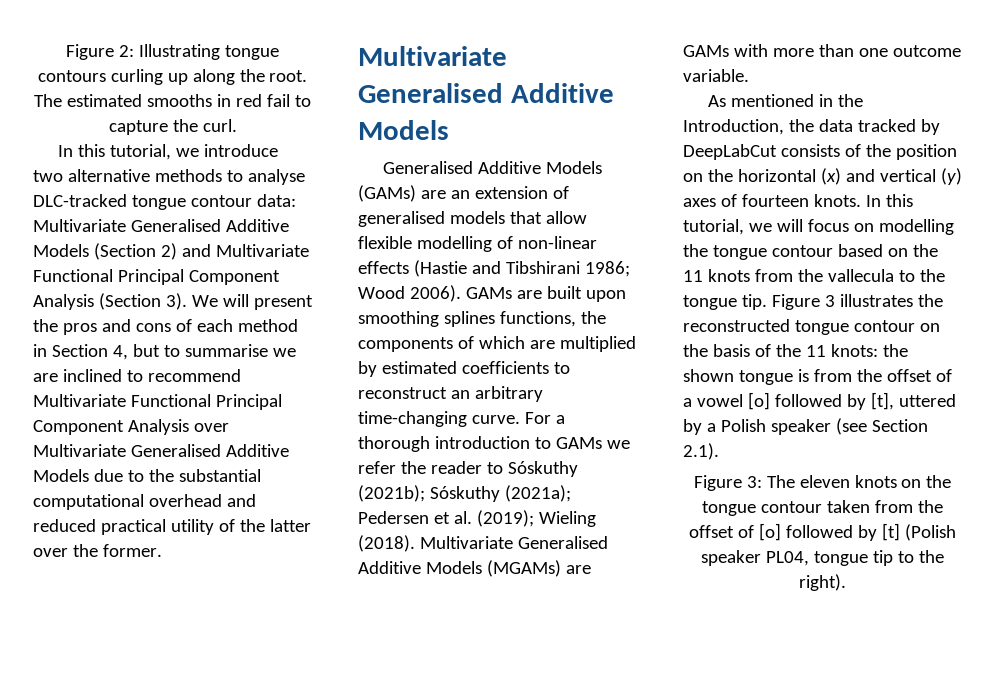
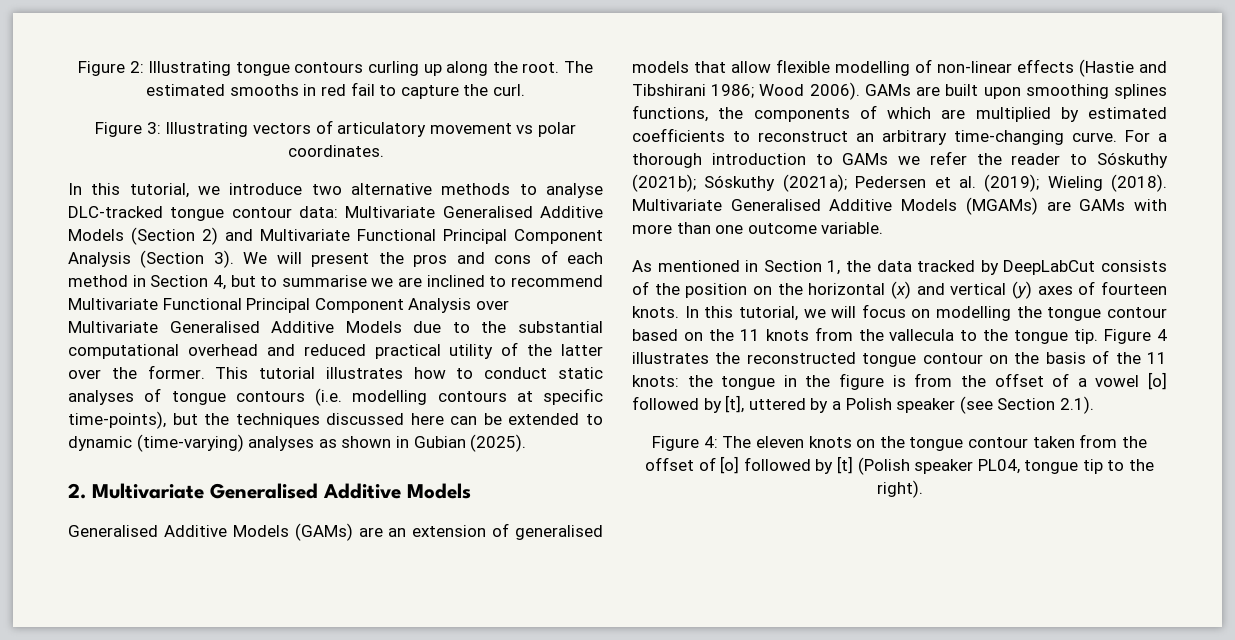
(237, 125) none -> [95,120,576,137] [287,145,384,157] // Figure 3: Illustrating vectors of articulatory movement vs polar coordinates.
(162, 550) // -> [215,367,603,379] [68,388,603,406] [68,411,603,429] [68,434,527,452] [68,483,86,499] This tutorial illustrates how to conduct static analyses of tongue contours (i.e. modelling contours at specific time-points), but the techniques discussed here can be extended to dynamic (time-varying) analyses as shown in Gubian (2025). // 2.
[838,94,864,107] [683,119,784,135] the Introduction, -> [763,260,841,275] Section 1,
[824,295,835,307] 3 -> [1156,329,1167,341] 4
[683,369,793,385] shown tongue -> [721,373,885,390] tongue in the figure
[746,476,762,488] 3: -> [703,436,718,448] 4:

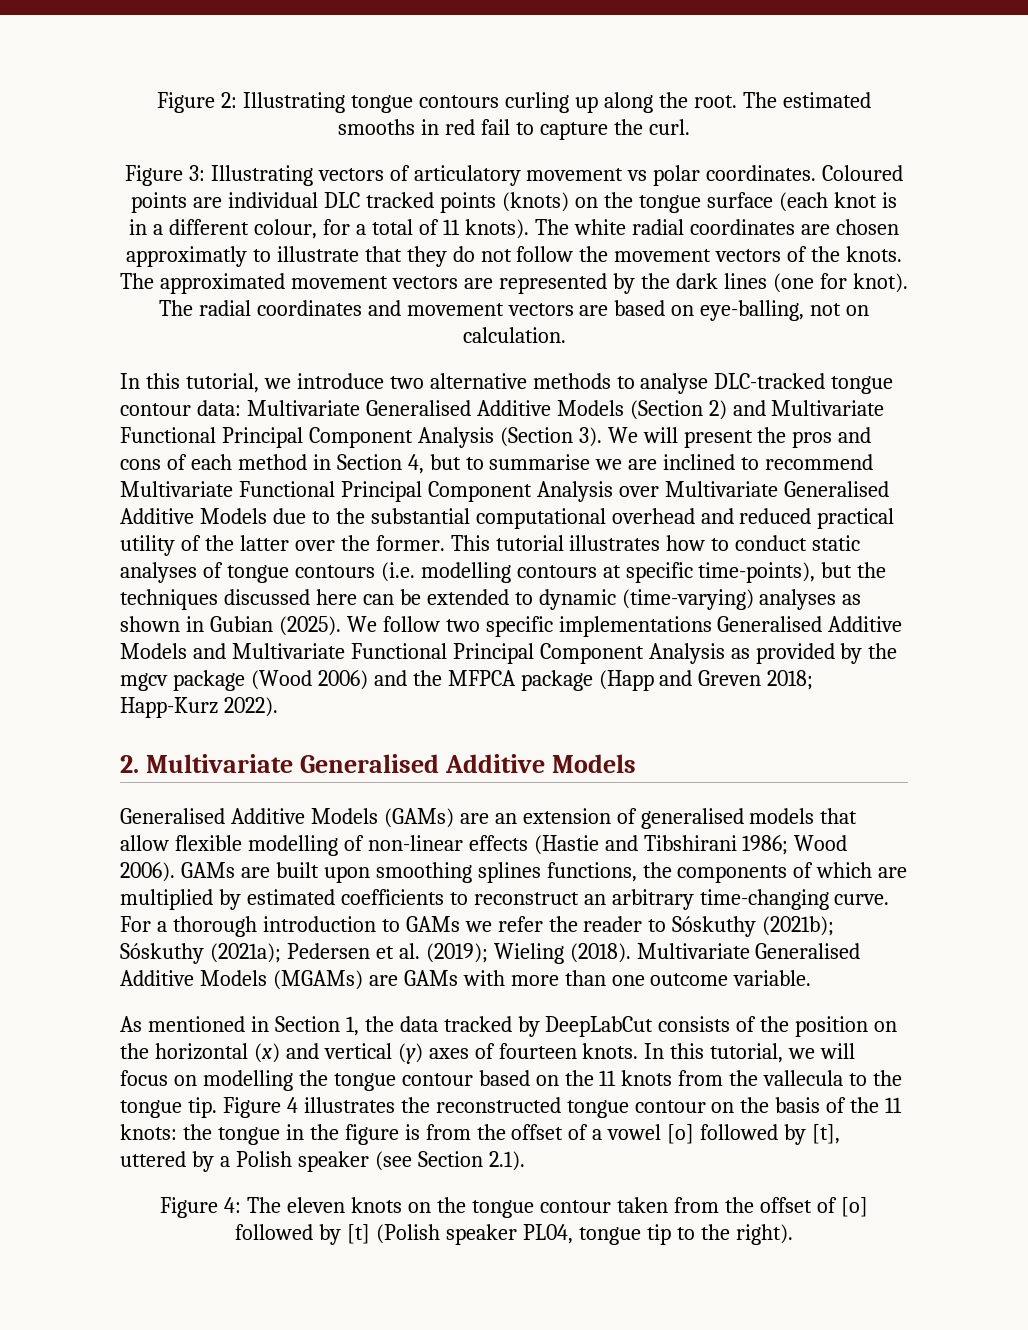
(384, 151) none -> [822,165,904,181] [131,192,897,213] [129,219,899,239] [125,246,903,267] [120,273,908,294] [158,300,870,321] [462,327,566,343] Coloured points are individual DLC tracked points (knots) on the tongue surface (each knot is in a different colour, for a total of 11 knots). The white radial coordinates are chosen approximatly to illustrate that they do not follow the movement vectors of the knots. The approximated movement vectors are represented by the dark lines (one for knot). The radial coordinates and movement vectors are based on eye-balling, not on calculation.
(527, 443) none -> [346,616,903,637] [120,643,898,664] [120,670,814,691] [120,697,278,718] We follow two specific implementations Generalised Additive Models and Multivariate Functional Principal Component Analysis as provided by the mgcv package (Wood 2006) and the MFPCA package (Happ and Greven 2018; Happ-Kurz 2022).

